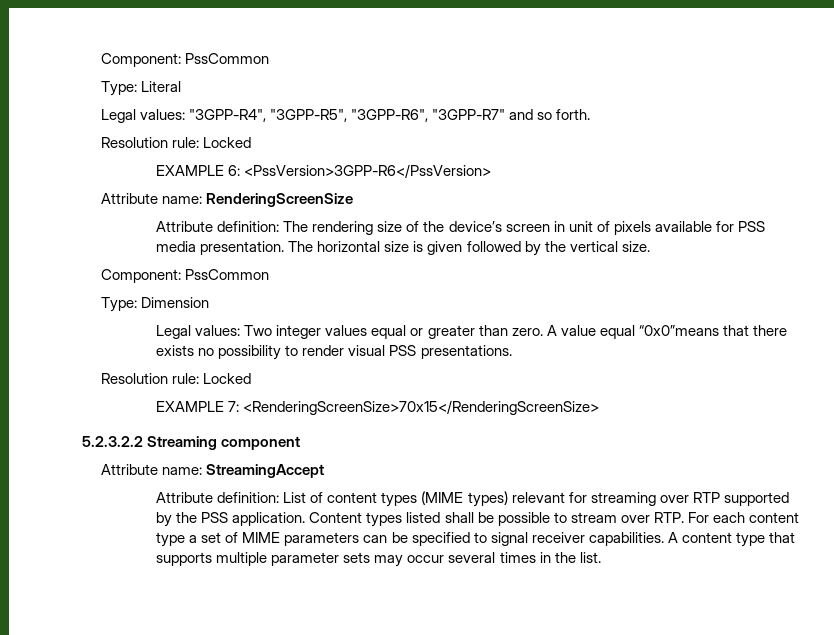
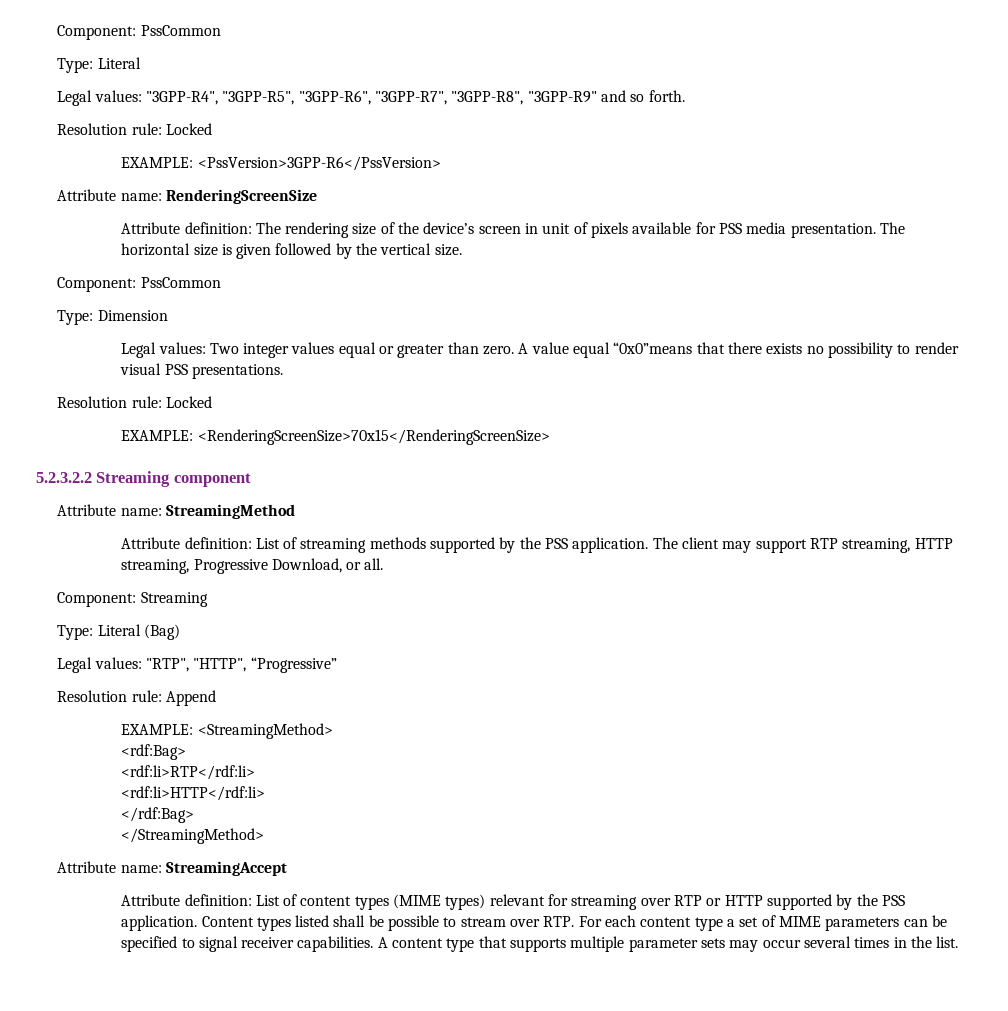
[431,109,505,120] "3GPP-R7" -> [374,91,597,105] "3GPP-R7", "3GPP-R8", "3GPP-R9"
[156,165,241,176] EXAMPLE 6: -> [121,157,194,168] EXAMPLE:
[156,401,240,412] EXAMPLE 7: -> [121,430,194,441] EXAMPLE:
(301, 443) none -> [57,504,295,519] [121,537,953,553] [121,558,384,574] [57,592,208,607] [57,624,180,640] [57,657,337,673] [57,690,216,706] [121,723,333,739] [121,744,187,760] [121,765,256,780] [121,786,266,801] [121,807,195,823] [121,828,265,844] // Attribute name: StreamingMethod // Attribute definition: List of streaming methods supported by the PSS application. The client may support RTP streaming, HTTP streaming, Progressive Download, or all. // Component: Streaming // Type: Literal (Bag) // Legal values: "RTP", "HTTP", “Progressive” // Resolution rule: Append // EXAMPLE: <StreamingMethod> // <rdf:Bag> // <rdf:li>RTP</rdf:li> // <rdf:li>HTTP</rdf:li> // </rdf:Bag> // </StreamingMethod>
(720, 497) none -> [706,895,763,906] or HTTP

